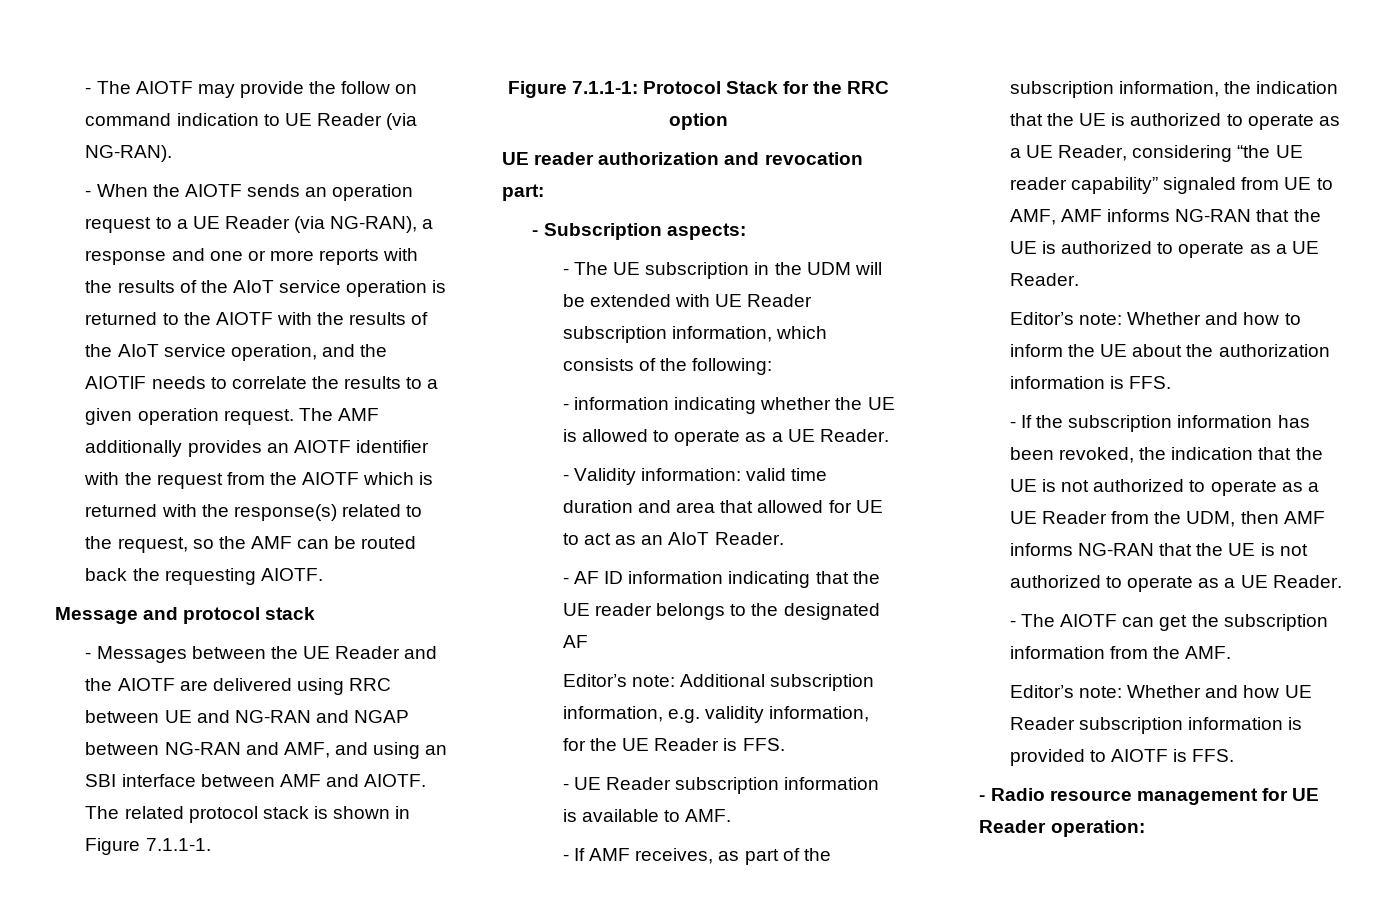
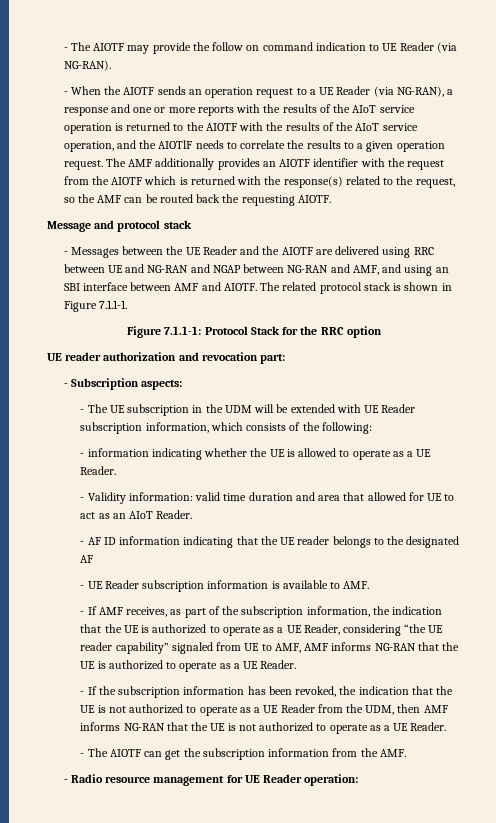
[562,674,875,691] [562,706,870,723] [562,738,785,751] // Editor’s note: Additional subscription information, e.g. validity information, for the UE Reader is FFS. -> (94, 559) none
[1009,312,1301,325] [1009,344,1330,357] [1009,376,1172,389] // Editor’s note: Whether and how to inform the UE about the authorization information is FFS. -> (297, 664) none
[1009,685,1312,698] [1009,717,1303,734] [1009,749,1235,766] // Editor’s note: Whether and how UE Reader subscription information is provided to AIOTF is FFS. -> (406, 753) none

